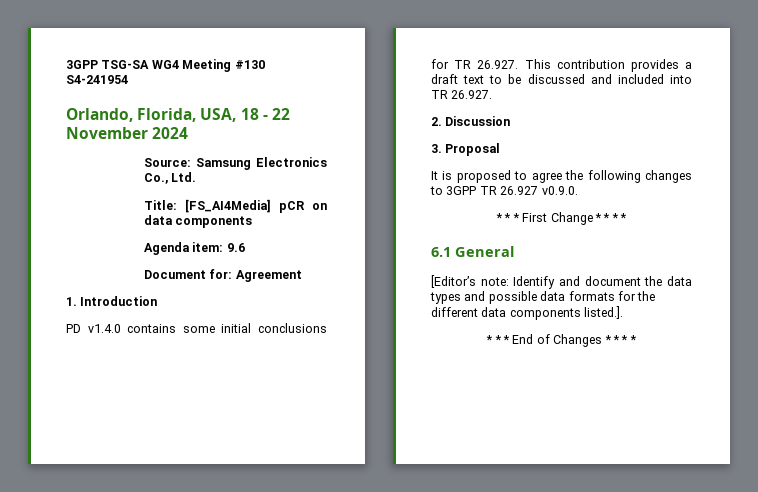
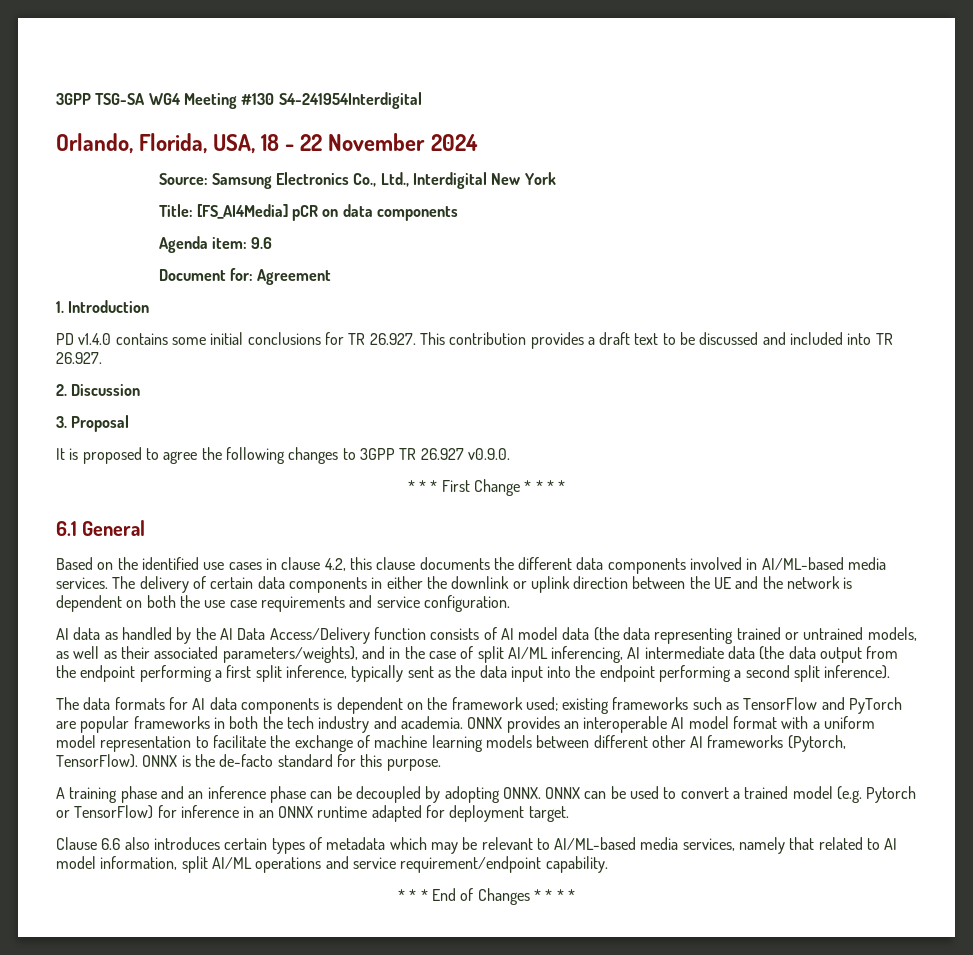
[66,75,128,84] S4-241954 -> [278,92,422,109] S4-241954Interdigital
[171,172,197,182] Ltd. -> [380,172,556,189] Ltd., Interdigital New York
[431,275,692,289] [430,291,656,304] [431,306,624,320] [Editor’s note: Identify and document the data types and possible data formats for the different data components listed.]. -> [56,557,887,574] [56,576,853,593] [56,595,510,612] [56,627,917,644] [56,646,899,663] [56,665,891,682] [56,697,903,714] [56,716,876,733] [56,735,846,752] [56,754,441,771] [56,786,917,803] [56,805,569,822] [56,837,898,854] [56,856,608,873] Based on the identified use cases in clause 4.2, this clause documents the different data components involved in AI/ML-based media services. The delivery of certain data components in either the downlink or uplink direction between the UE and the network is dependent on both the use case requirements and service configuration. // AI data as handled by the AI Data Access/Delivery function consists of AI model data (the data representing trained or untrained models, as well as their associated parameters/weights), and in the case of split AI/ML inferencing, AI intermediate data (the data output from the endpoint performing a first split inference, typically sent as the data input into the endpoint performing a second split inference). // The data formats for AI data components is dependent on the framework used; existing frameworks such as TensorFlow and PyTorch are popular frameworks in both the tech industry and academia. ONNX provides an interoperable AI model format with a uniform model representation to facilitate the exchange of machine learning models between different other AI frameworks (Pytorch, TensorFlow). ONNX is the de-facto standard for this purpose. // A training phase and an inference phase can be decoupled by adopting ONNX. ONNX can be used to convert a trained model (e.g. Pytorch or TensorFlow) for inference in an ONNX runtime adapted for deployment target. // Clause 6.6 also introduces certain types of metadata which may be relevant to AI/ML-based media services, namely that related to AI model information, split AI/ML operations and service requirement/endpoint capability.

